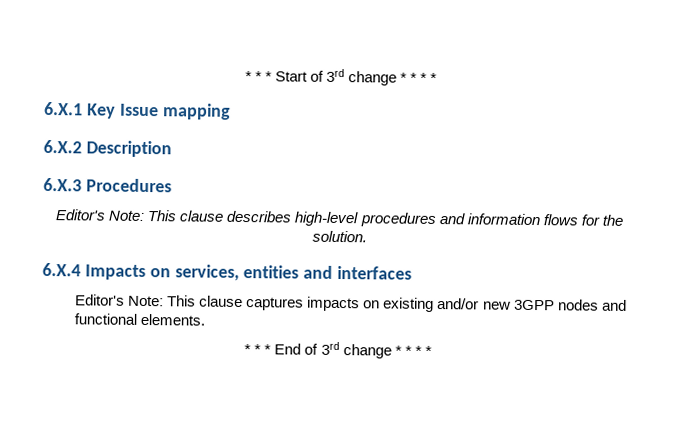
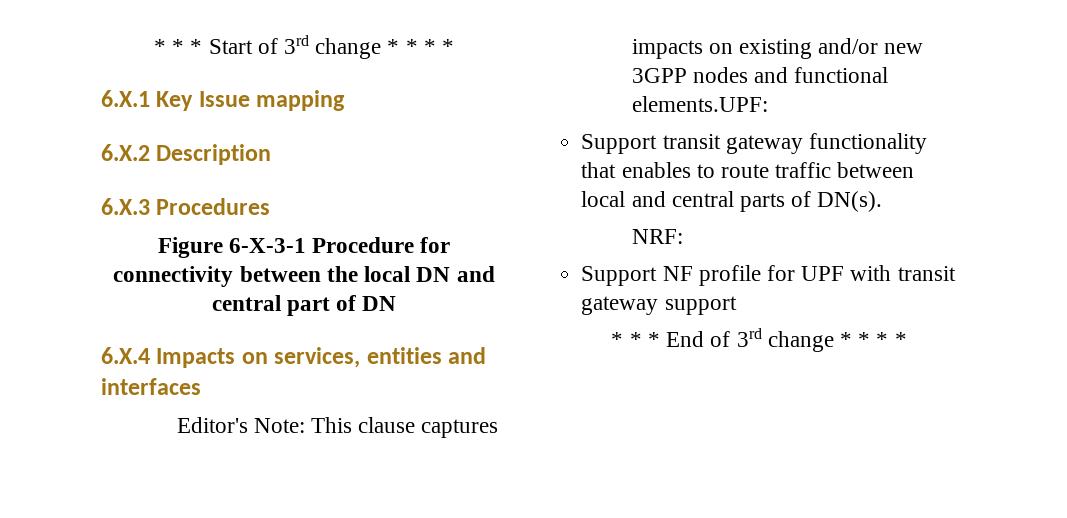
[55,209,624,227] [311,230,367,243] Editor's Note: This clause describes high-level procedures and information flows for the solution. -> [157,237,451,258] [113,266,495,287] [211,295,397,316] Figure 6-X-3-1 Procedure for connectivity between the local DN and central part of DN
[140,313,206,326] elements. -> [631,96,768,112] [581,133,927,154] [581,162,915,178] [581,191,883,212] [631,229,683,244] [581,265,956,286] [581,296,737,315] elements.UPF: // Support transit gateway functionality that enables to route traffic between local and central parts of DN(s). // NRF: // Support NF profile for UPF with transit gateway support

